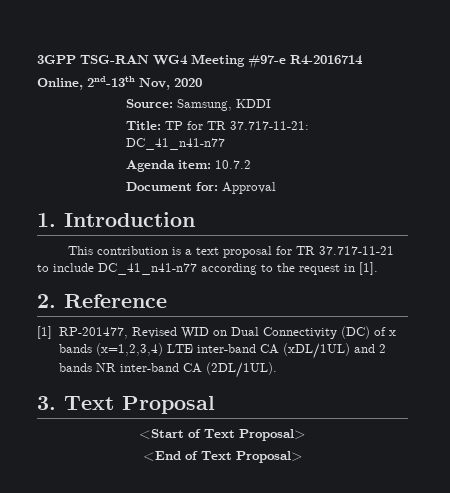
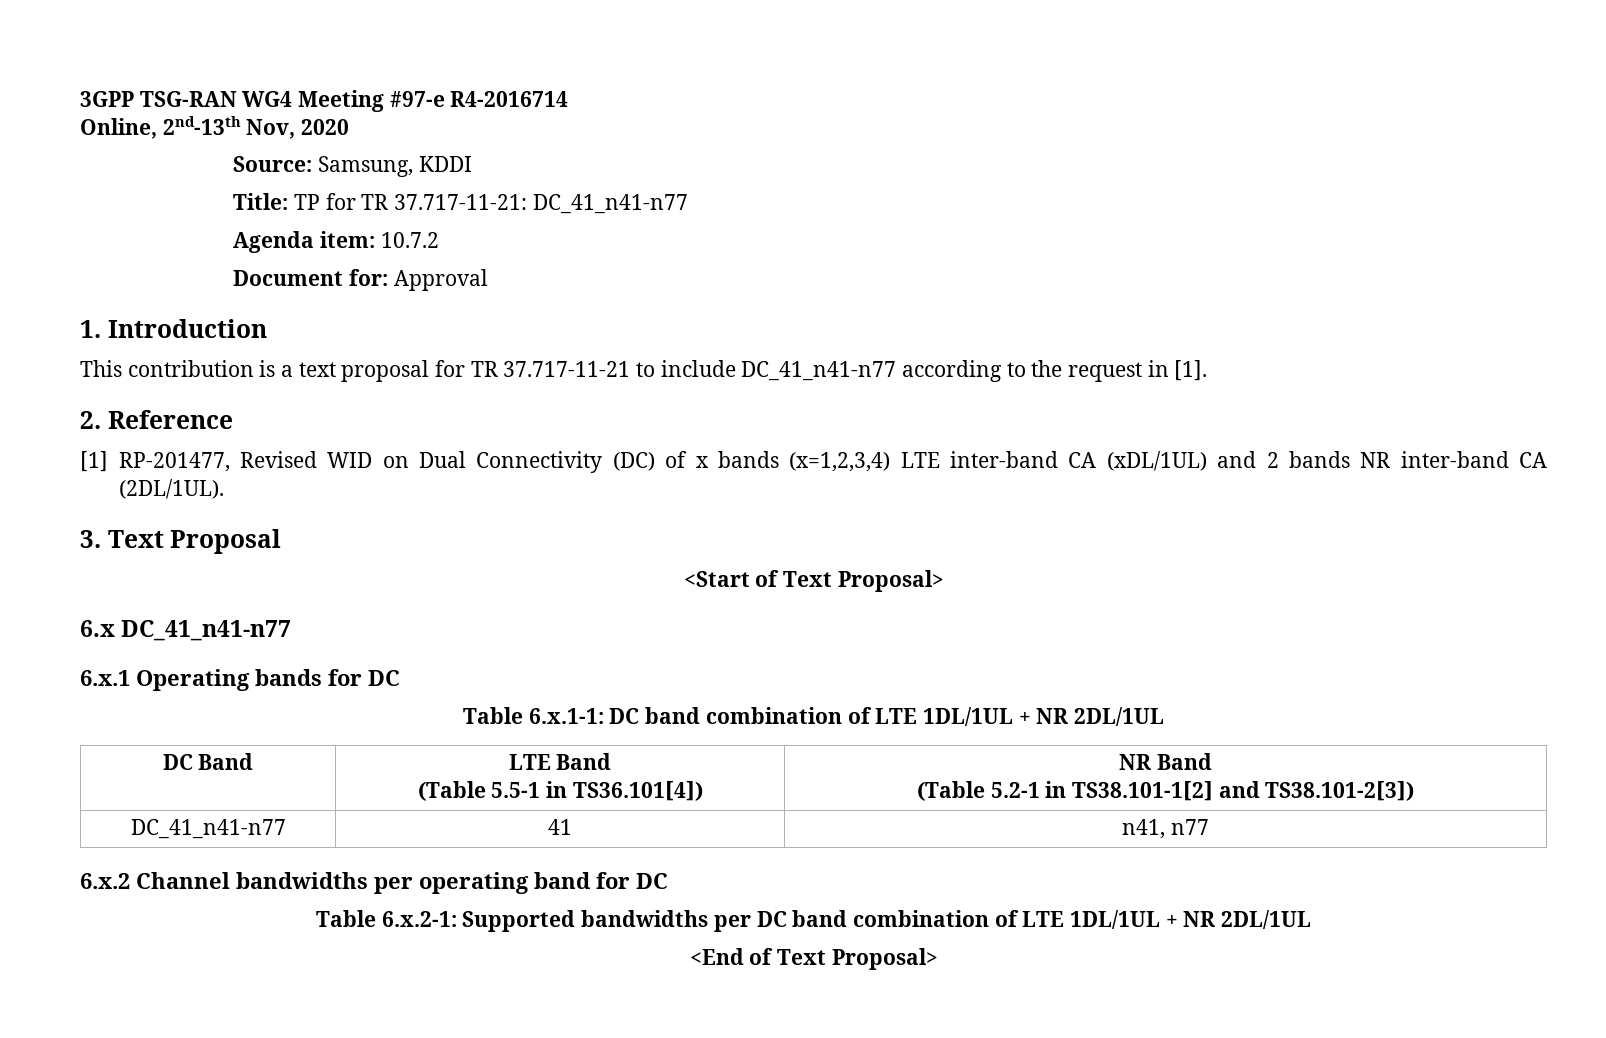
(306, 435) none -> [80,620,292,641] [80,669,400,691] [463,707,1164,726] [162,753,254,770] [508,753,612,770] [417,781,703,801] [1119,753,1212,770] [916,781,1415,801] [130,819,286,839] [548,819,572,835] [1122,819,1209,839] [80,872,668,894] [316,910,1311,932] // 6.x DC_41_n41-n77 // 6.x.1 Operating bands for DC // Table 6.x.1-1: DC band combination of LTE 1DL/1UL + NR 2DL/1UL // DC Band | LTE Band // (Table 5.5-1 in TS36.101[4]) | NR Band // (Table 5.2-1 in TS38.101-1[2] and TS38.101-2[3]) // DC_41_n41-n77 | 41 | n41, n77 // 6.x.2 Channel bandwidths per operating band for DC // Table 6.x.2-1: Supported bandwidths per DC band combination of LTE 1DL/1UL + NR 2DL/1UL

